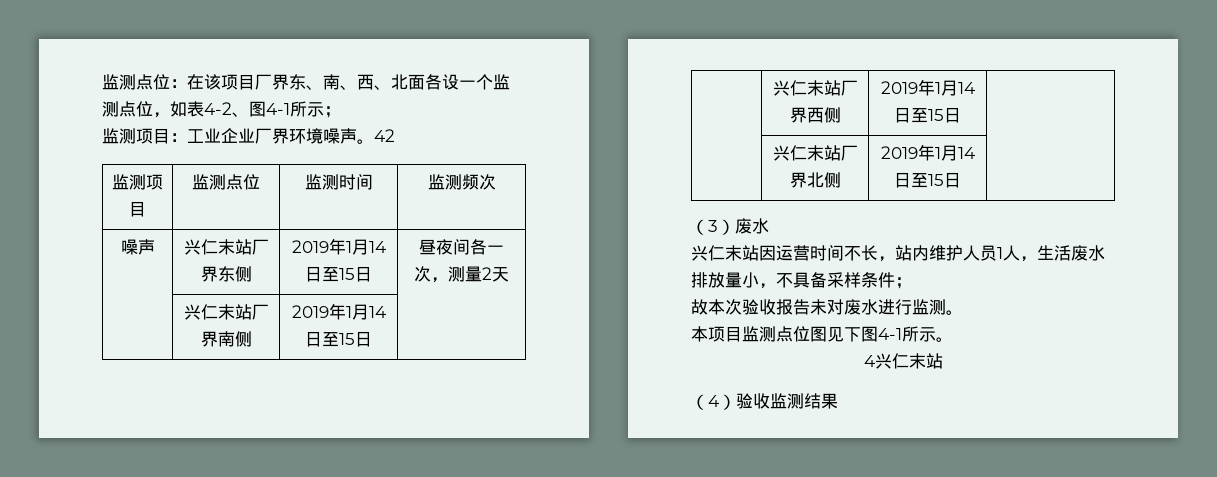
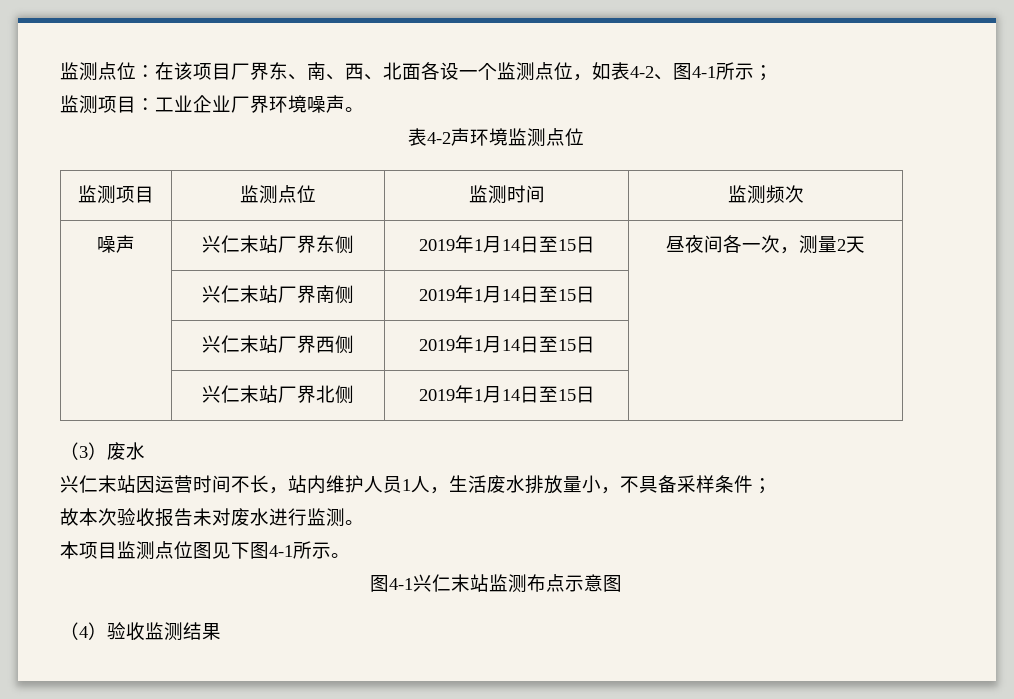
[374,129,395,142] 42 -> [408,128,584,147] // 表4-2声环境监测点位
[863,353,943,369] 4兴仁末站 -> [370,574,622,593] 图4-1兴仁末站监测布点示意图

